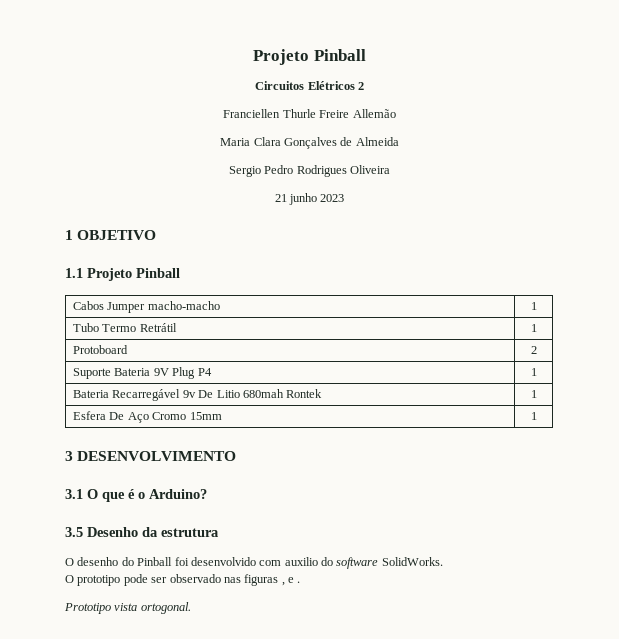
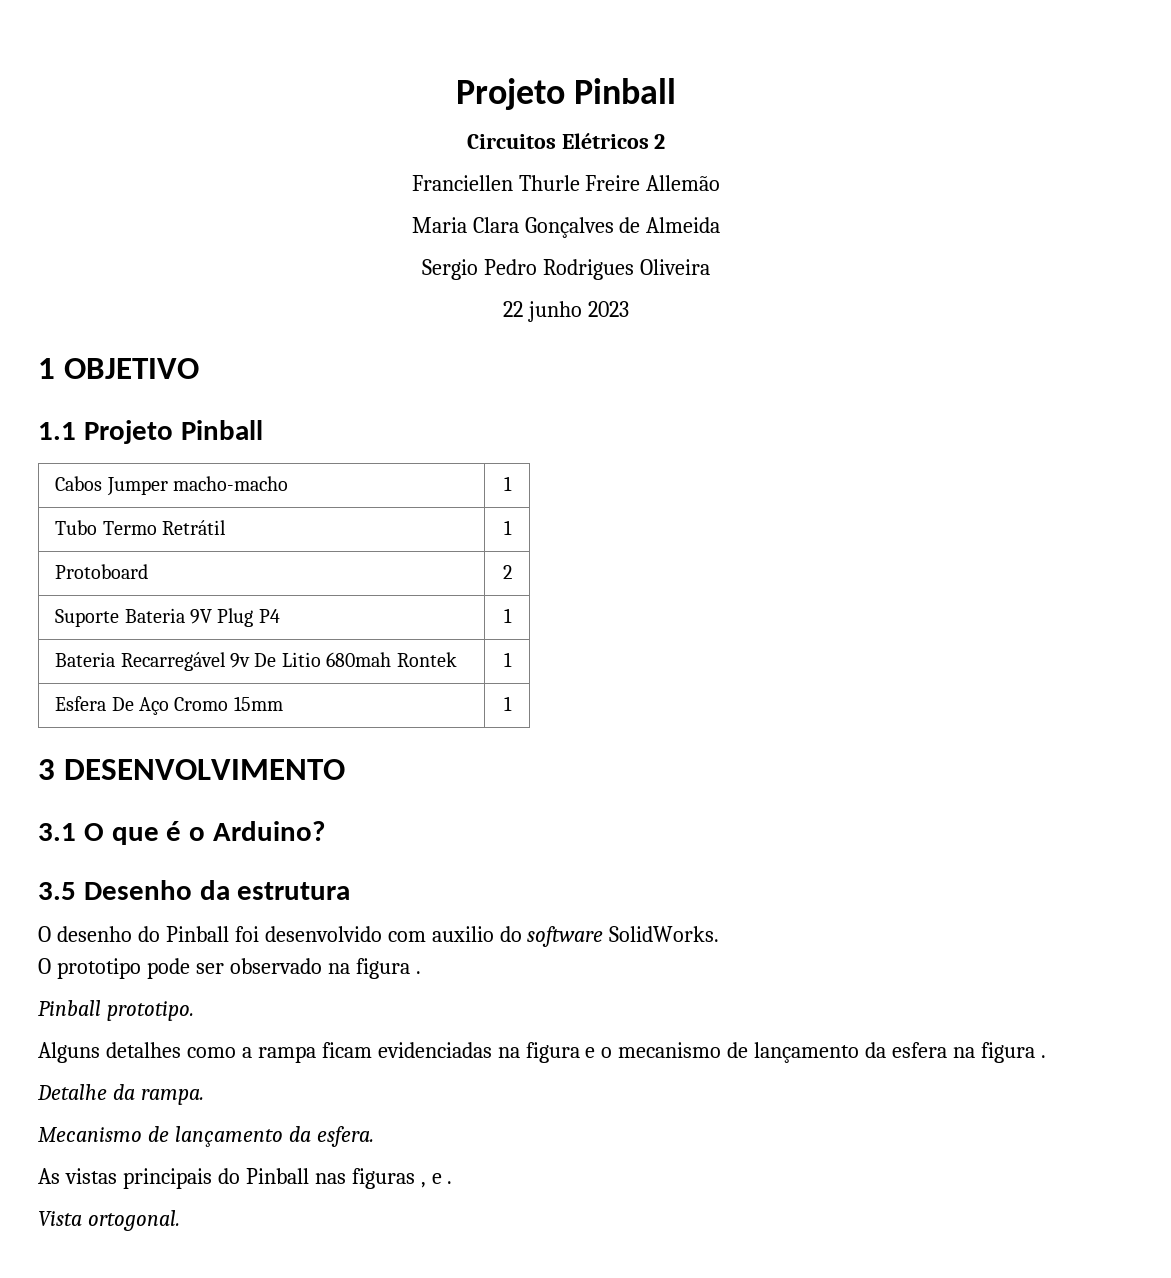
[274,194,287,202] 21 -> [503,301,524,317] 22
(221, 578) none -> [327,958,421,979] [38,1000,194,1021] [38,1042,1046,1063] [37,1084,204,1105] [38,1126,374,1147] [38,1168,309,1189] na figura . // Pinball prototipo. // Alguns detalhes como a rampa ficam evidenciadas na figura e o mecanismo de lançamento da esfera na figura . // Detalhe da rampa. // Mecanismo de lançamento da esfera. // As vistas principais do Pinball
[64,603,138,614] Prototipo vista -> [38,1211,82,1226] Vista

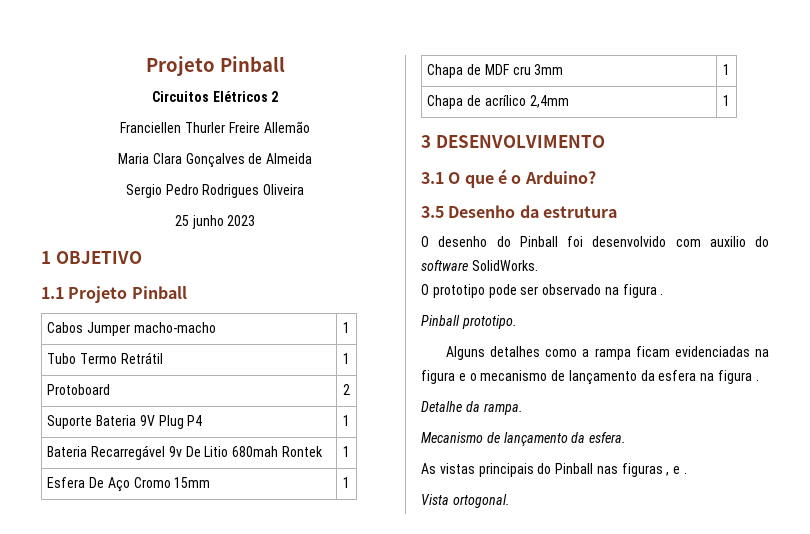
[518,175,580,191] Thurle -> [185,122,226,133] Thurler
[503,301,524,317] 22 -> [174,215,189,226] 25
(512, 703) none -> [427,64,564,78] [723,64,730,75] [427,95,569,109] [723,95,730,106] // Chapa de MDF cru 3mm | 1 // Chapa de acrílico 2,4mm | 1

